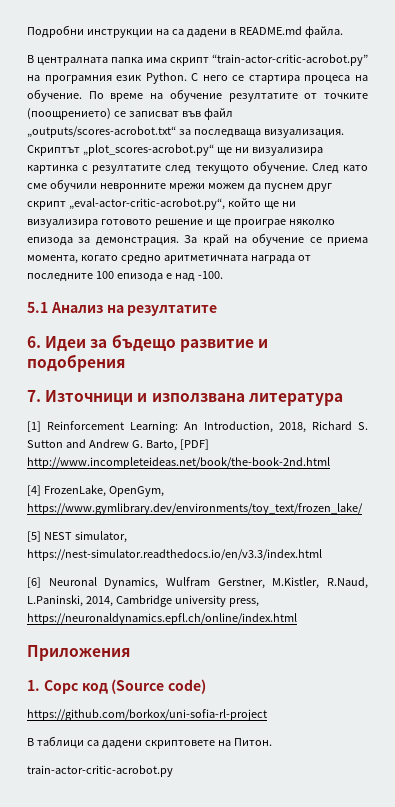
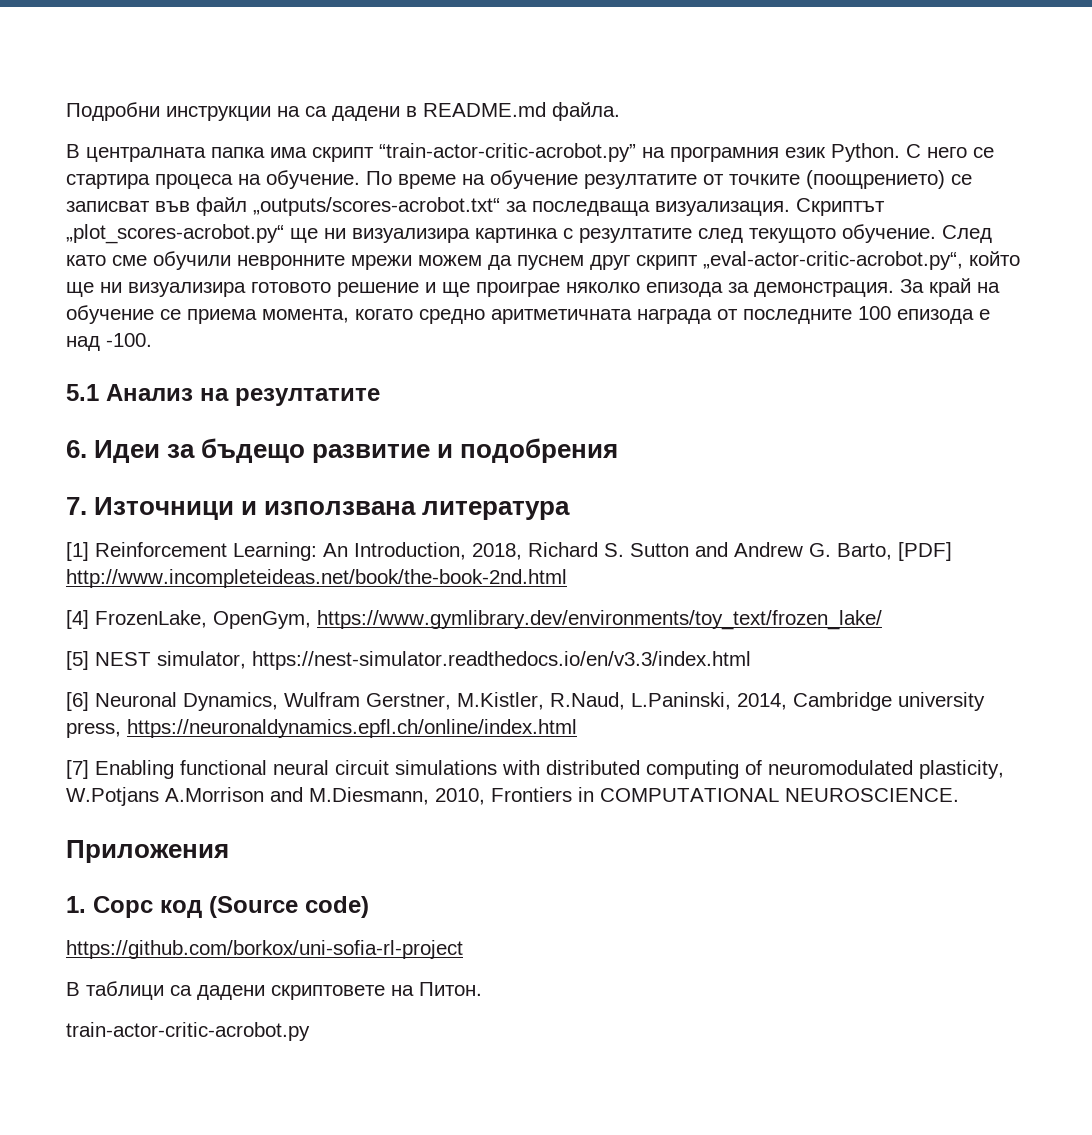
(297, 619) none -> [66,760,1004,779] [66,787,959,806] // [7] Enabling functional neural circuit simulations with distributed computing of neuromodulated plasticity, W.Potjans A.Morrison and M.Diesmann, 2010, Frontiers in COMPUTATIONAL NEUROSCIENCE.

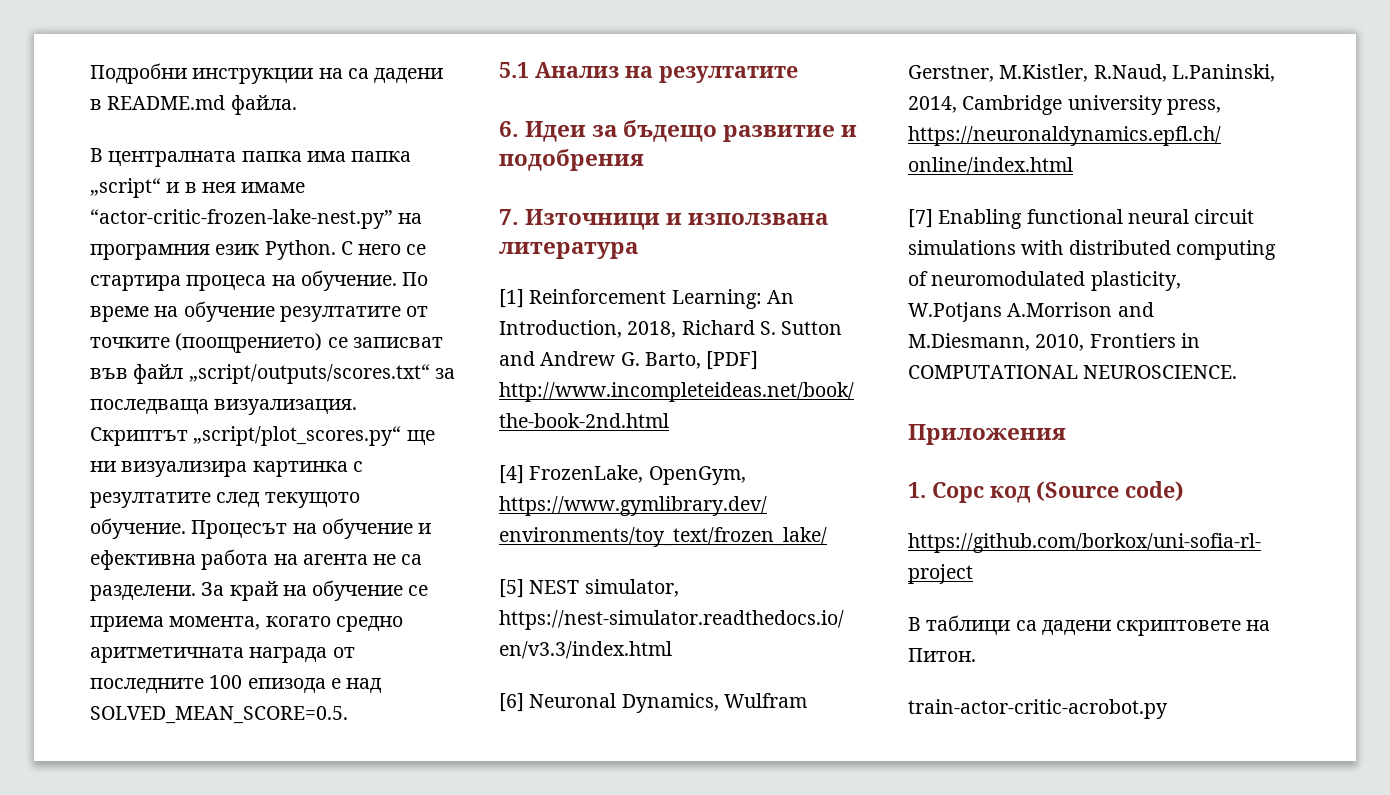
[312,143,636,162] скрипт “train-actor-critic-acrobot.py” -> [351,151,412,162] [90,178,306,198] [90,209,393,229] папка „script“ и в нея имаме “actor-critic-frozen-lake-nest.py”
[253,197,500,216] „outputs/scores-acrobot.txt“ -> [188,364,430,384] „script/outputs/scores.txt“
[66,224,284,244] „plot_scores-acrobot.py“ -> [193,426,402,446] „script/plot_scores.py“
[942,225,992,243] [66,251,1020,270] [66,282,894,297] След като сме обучили невронните мрежи можем да пуснем друг скрипт „eval-actor-critic-acrobot.py“, който ще ни визуализира готовото решение и ще проиграе няколко епизода за демонстрация. -> [191,518,432,539] [90,549,423,570] [90,585,196,601] Процесът на обучение и ефективна работа на агента не са разделени.
[106,333,152,347] -100. -> [90,706,348,724] SOLVED_MEAN_SCORE=0.5.

